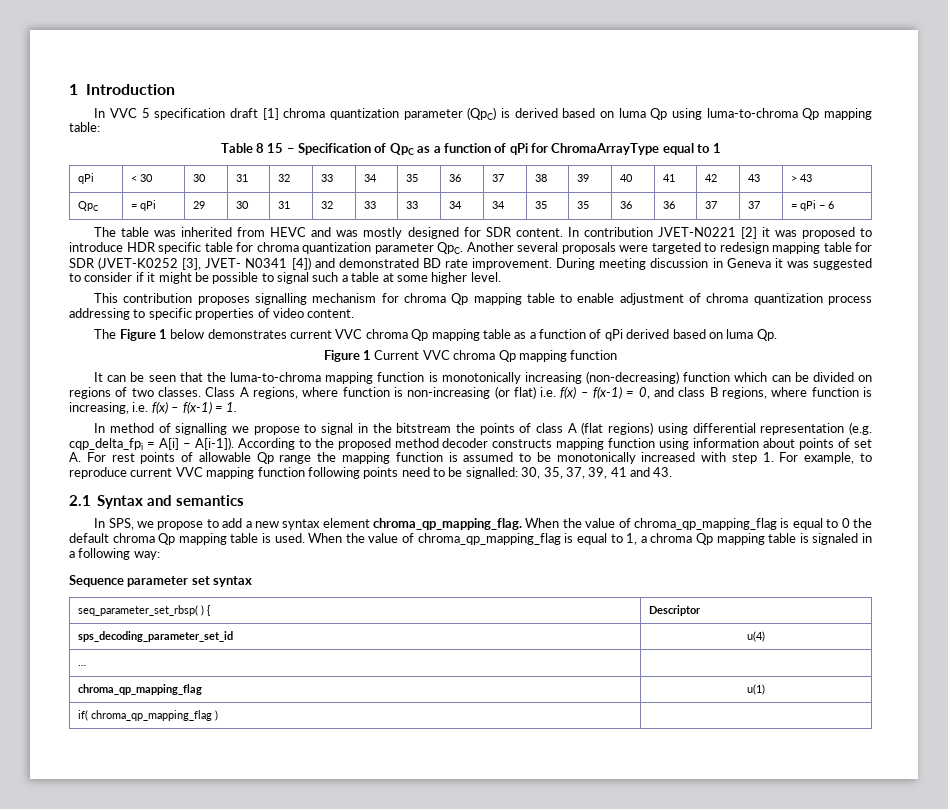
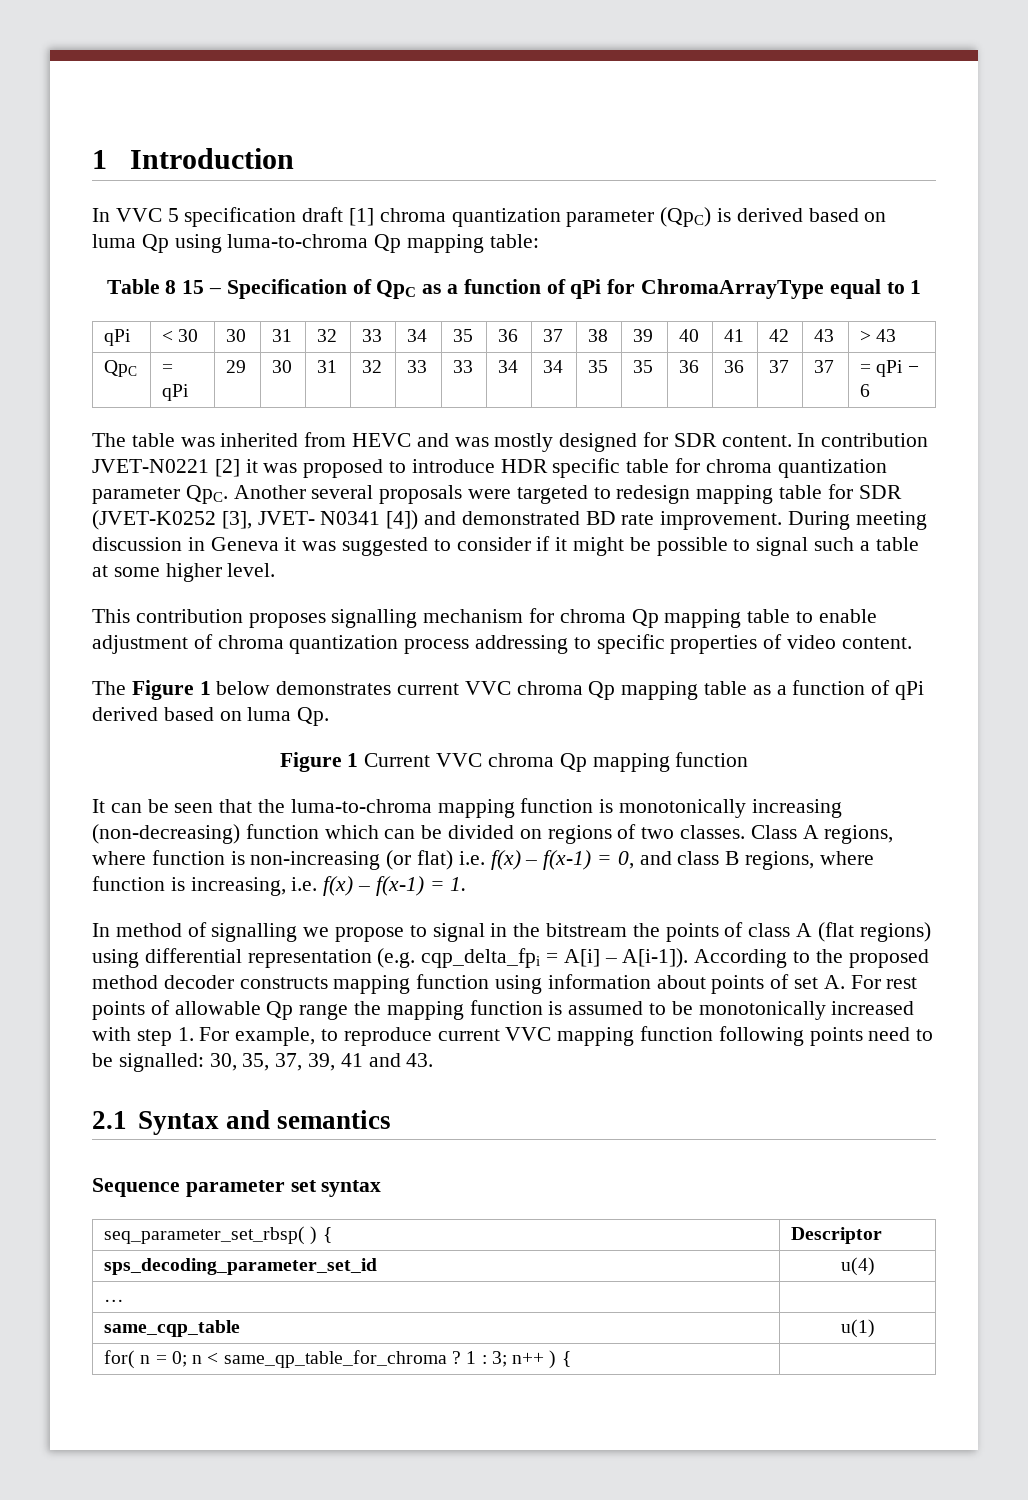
[94,518,873,530] [69,533,872,545] [69,548,160,560] // In SPS, we propose to add a new syntax element chroma_qp_mapping_flag. When the value of chroma_qp_mapping_flag is equal to 0 the default chroma Qp mapping table is used. When the value of chroma_qp_mapping_flag is equal to 1, a chroma Qp mapping table is signaled in a following way: -> (392, 1119) none
[78,684,203,695] chroma_qp_mapping_flag -> [104,1320,241,1337] same_сqp_table
[78,710,219,721] if( chroma_qp_mapping_flag ) -> [104,1350,571,1369] for( n = 0; n < same_qp_table_for_chroma ? 1 : 3; n++ ) {

